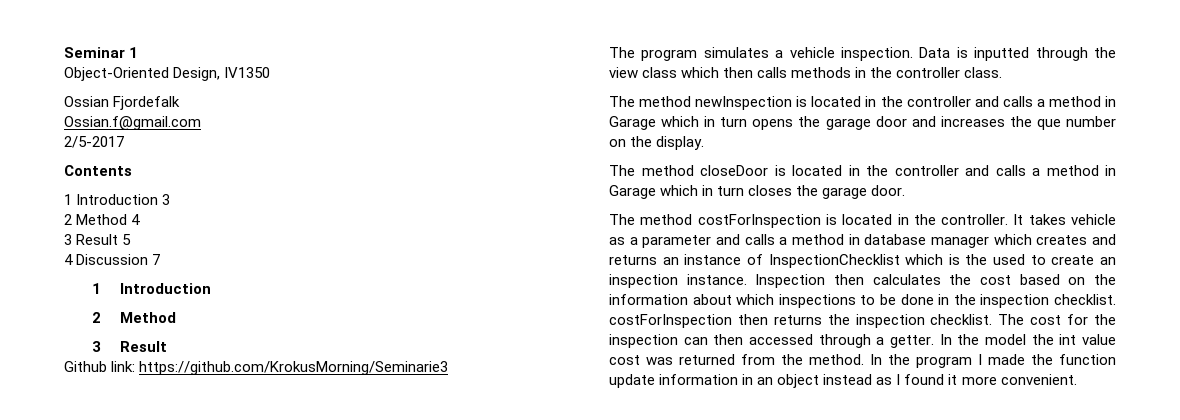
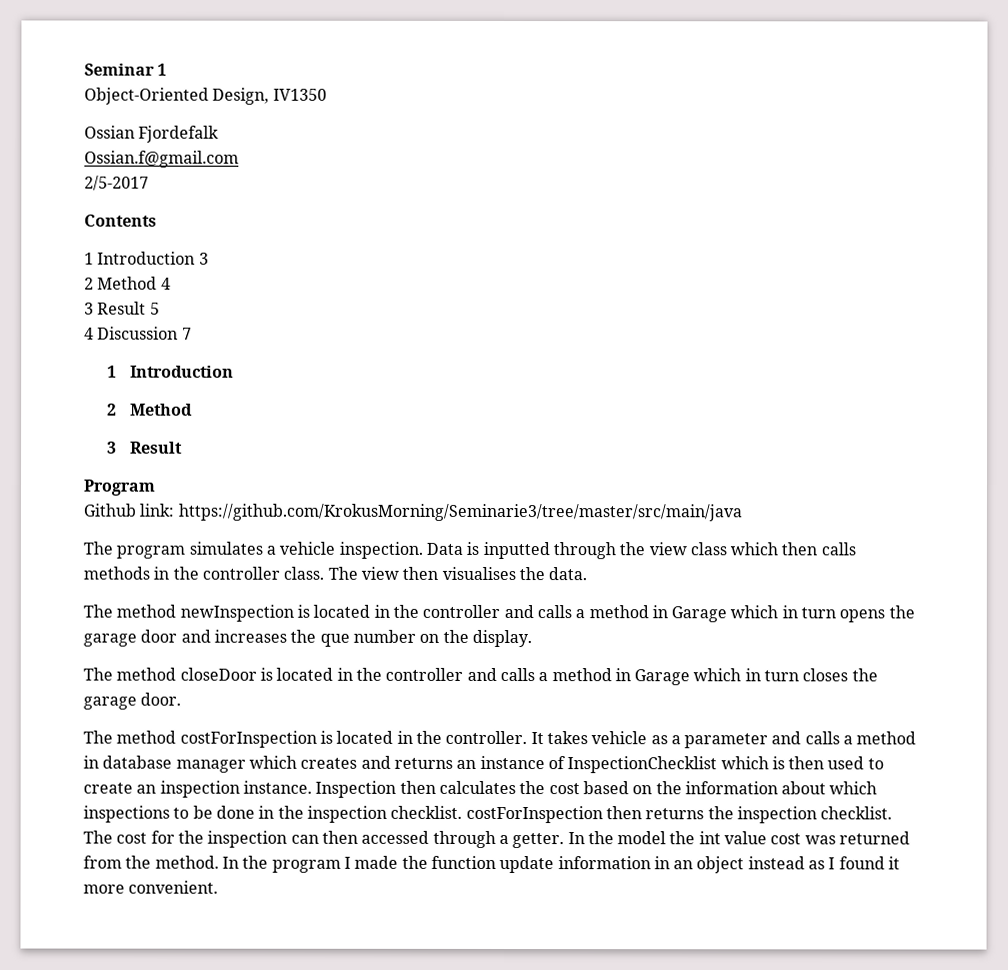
(167, 346) none -> [83,479,156,496] // Program
[139,361,449,375] https://github.com/KrokusMorning/Seminarie3 -> [177,503,742,522] https://github.com/KrokusMorning/Seminarie3/tree/master/src/main/java
(1003, 72) none -> [327,566,588,581] The view then visualises the data.
[965,254,988,265] the -> [788,756,825,770] then

